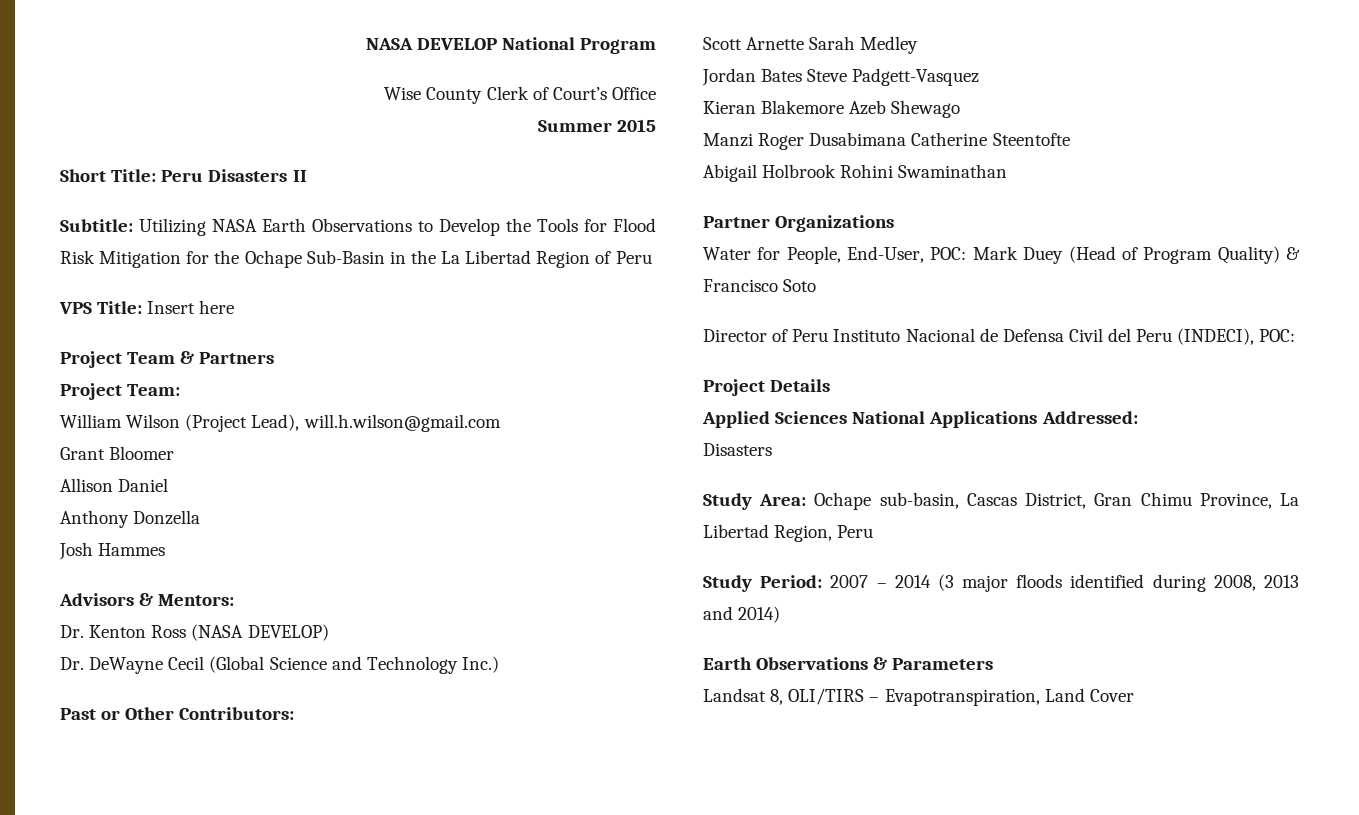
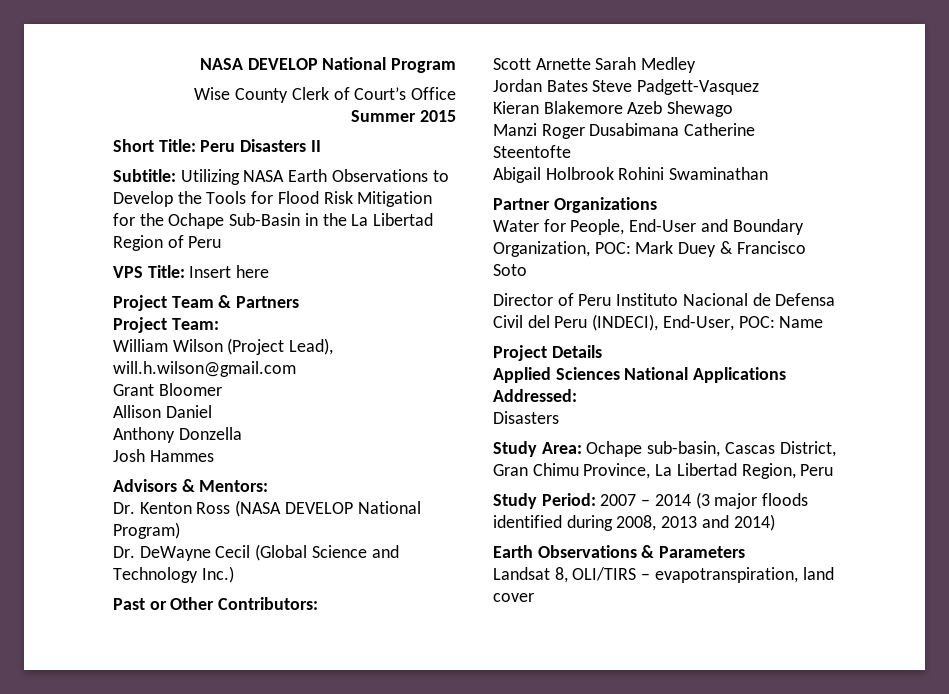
[247,624,329,641] DEVELOP) -> [284,501,421,514] [113,522,180,539] DEVELOP National Program)
[847,246,1280,264] End-User, POC: Mark Duey (Head of Program Quality) -> [629,219,804,235] [493,241,717,257] End-User and Boundary Organization, POC: Mark Duey
[1259,329,1296,342] POC: -> [662,315,824,331] End-User, POC: Name
[884,688,1134,706] Evapotranspiration, Land Cover -> [654,567,834,583] [493,593,534,602] evapotranspiration, land cover

